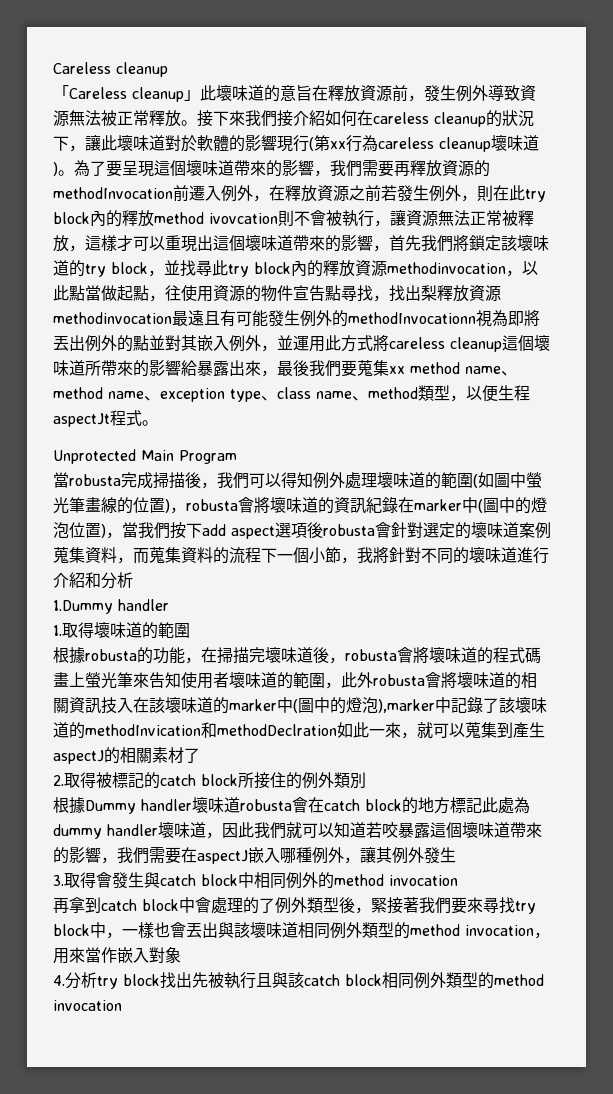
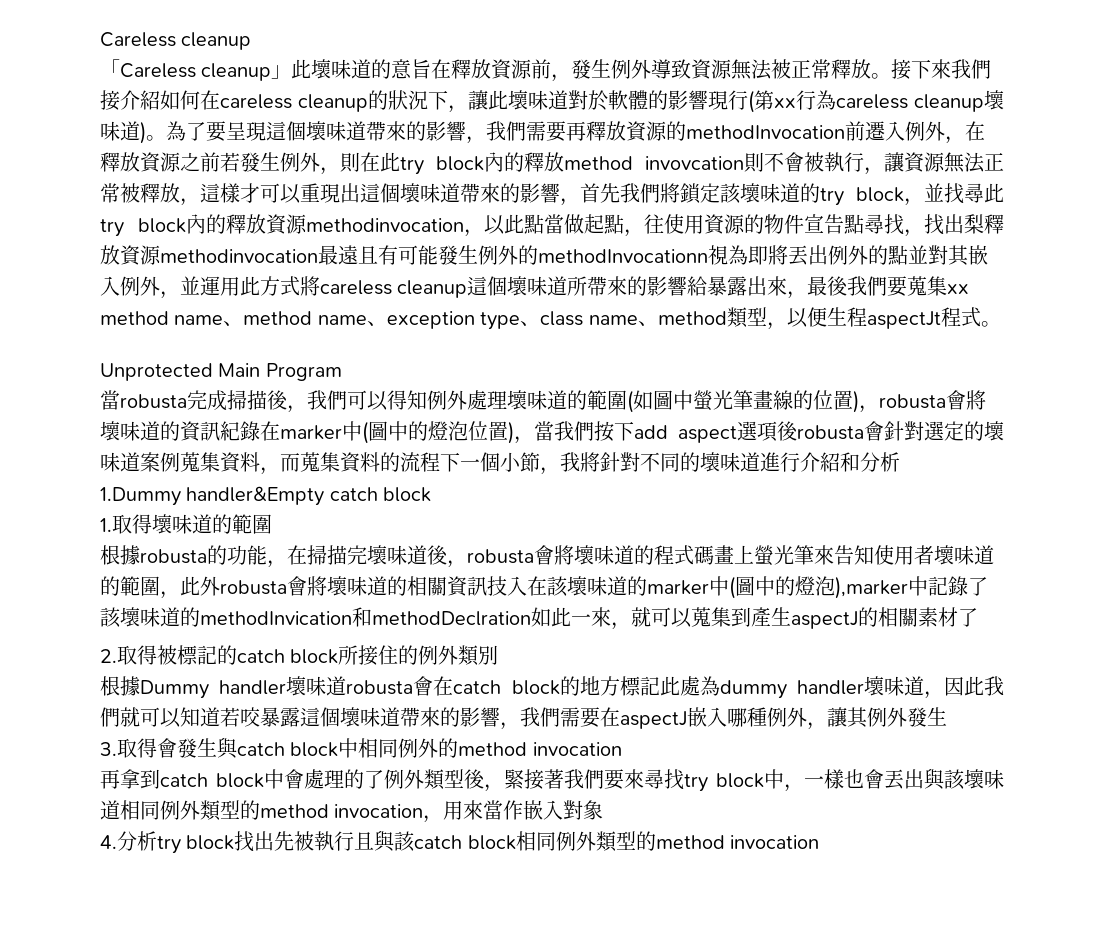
[209,213,278,224] ivovcation -> [645,156,744,170] invovcation
[118,599,169,611] handler -> [186,486,432,506] handler&Empty catch block

